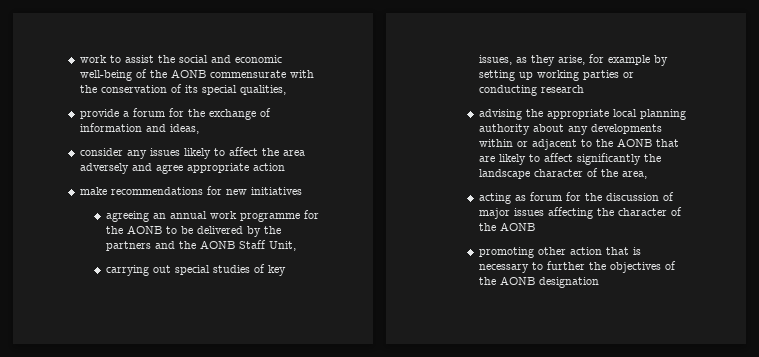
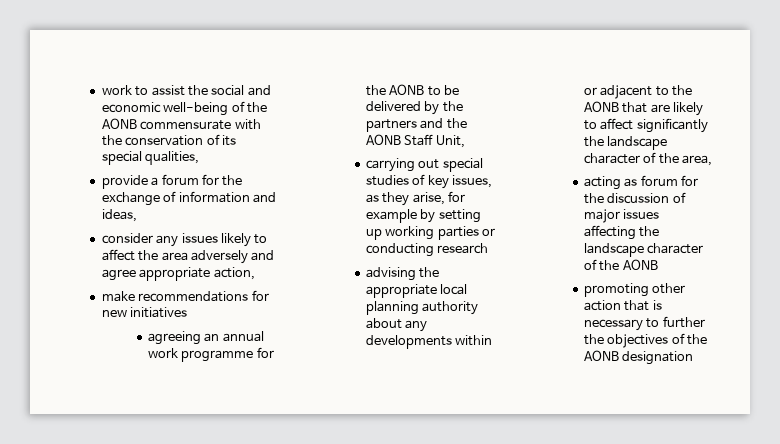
[252,163,285,171] action -> [213,267,255,280] action,
(614, 212) none -> [583,243,644,257] landscape

